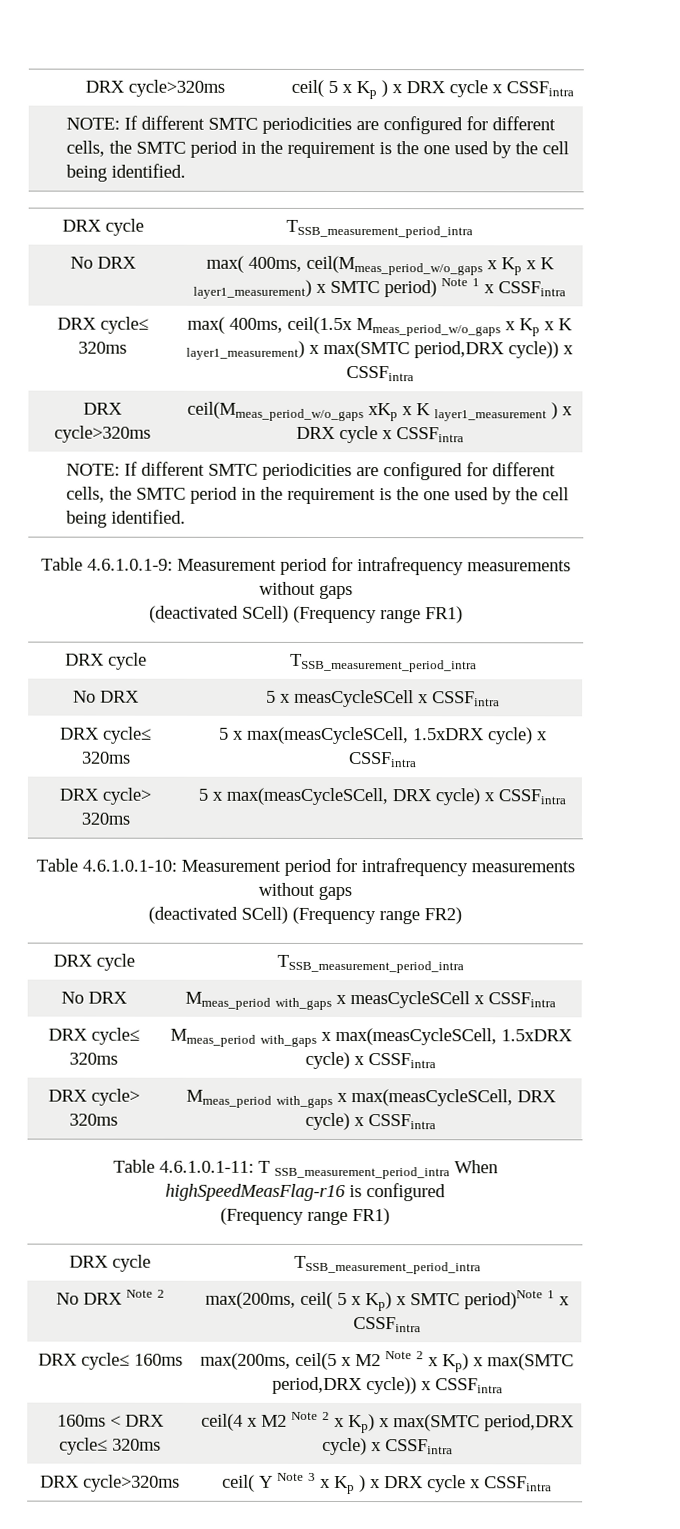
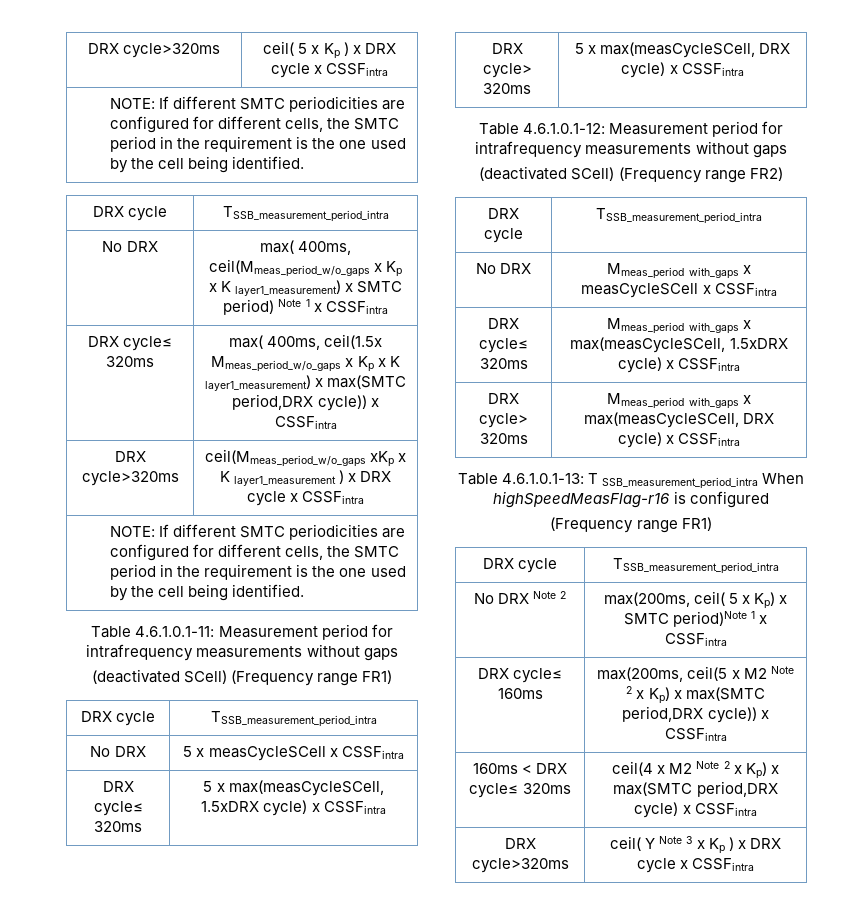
[87,558,173,571] 4.6.1.0.1-9: -> [135,626,215,637] 4.6.1.0.1-11:
[81,859,177,872] 4.6.1.0.1-10: -> [522,123,605,134] 4.6.1.0.1-12:
[158,1160,254,1173] 4.6.1.0.1-11: -> [501,473,584,484] 4.6.1.0.1-13:

